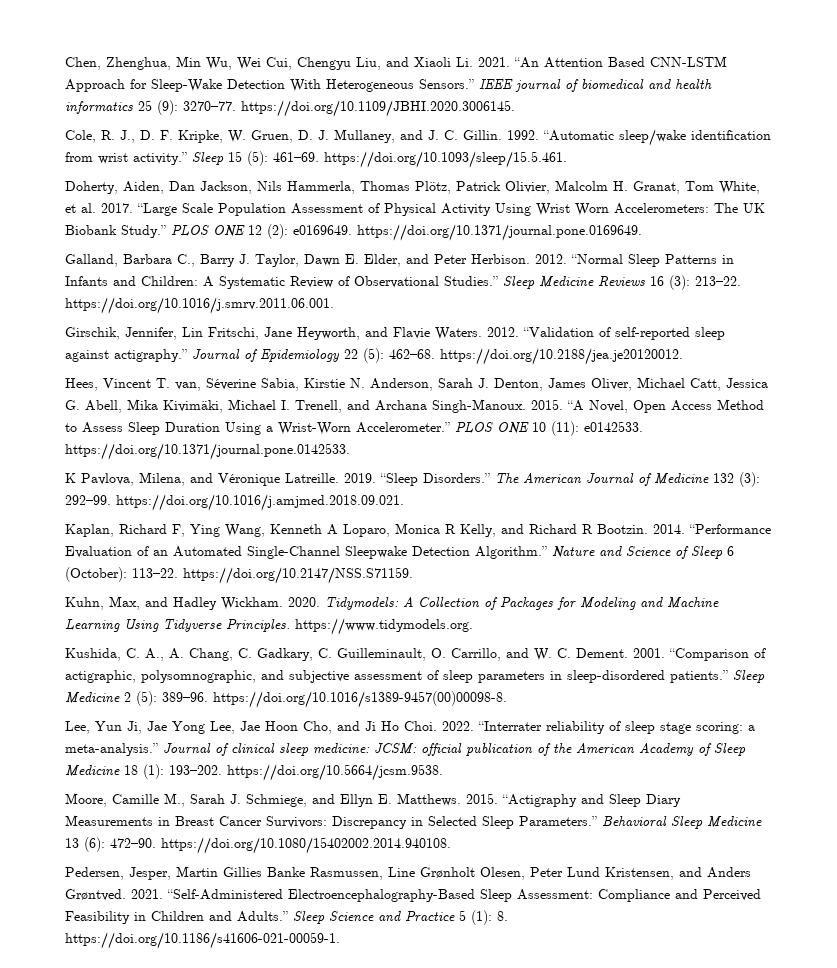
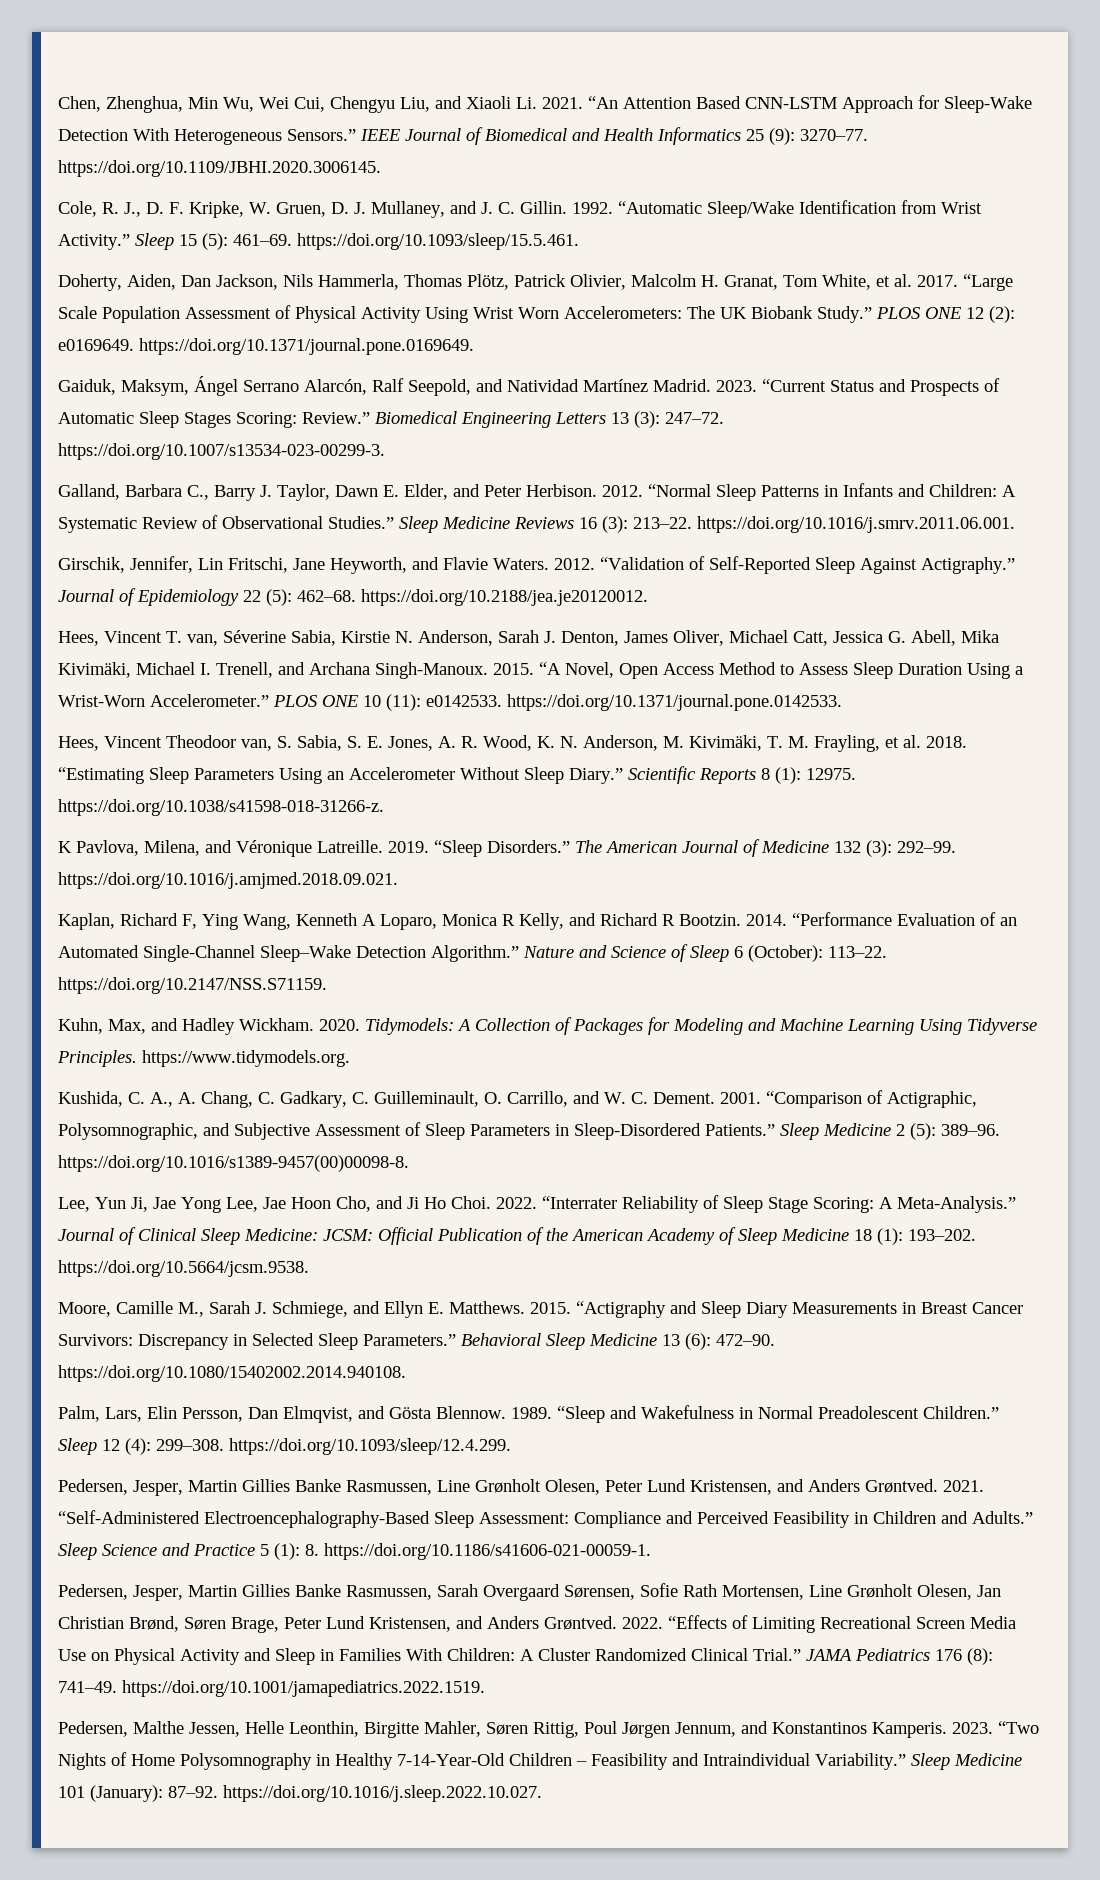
[515,79,712,92] [65,101,133,114] journal of biomedical and health informatics -> [405,127,741,145] Journal of Biomedical and Health Informatics
[619,129,771,146] [65,152,187,165] sleep/wake identification from wrist activity.” -> [707,200,982,218] [58,234,130,250] Sleep/Wake Identification from Wrist Activity.”
(642, 232) none -> [58,376,1000,396] [58,411,724,428] [58,443,385,460] // Gaiduk, Maksym, Ángel Serrano Alarcón, Ralf Seepold, and Natividad Martínez Madrid. 2023. “Current Status and Prospects of Automatic Sleep Stages Scoring: Review.” Biomedical Engineering Letters 13 (3): 247–72. https://doi.org/10.1007/s13534-023-00299-3.
[615,327,725,340] [65,349,187,362] self-reported sleep against actigraphy.” -> [709,556,1015,574] Self-Reported Sleep Against Actigraphy.”
(350, 451) none -> [58,735,967,752] [58,766,856,784] [58,799,384,816] // Hees, Vincent Theodoor van, S. Sabia, S. E. Jones, A. R. Wood, K. N. Anderson, M. Kivimäki, T. M. Frayling, et al. 2018. “Estimating Sleep Parameters Using an Accelerometer Without Sleep Diary.” Scientific Reports 8 (1): 12975. https://doi.org/10.1038/s41598-018-31266-z.
[345,546,407,559] Sleepwake -> [260,945,351,962] Sleep–Wake
[65,670,728,683] actigraphic, polysomnographic, and subjective assessment of sleep parameters in sleep-disordered patients.” -> [887,1091,977,1108] [58,1122,775,1140] Actigraphic, Polysomnographic, and Subjective Assessment of Sleep Parameters in Sleep-Disordered Patients.”
[546,721,755,734] [65,743,533,756] reliability of sleep stage scoring: a meta-analysis.” Journal of clinical sleep medicine: JCSM: official publication -> [622,1195,1016,1213] [58,1227,522,1245] Reliability of Sleep Stage Scoring: A Meta-Analysis.” Journal of Clinical Sleep Medicine: JCSM: Official Publication
(451, 845) none -> [58,1405,999,1423] [58,1438,511,1455] // Palm, Lars, Elin Persson, Dan Elmqvist, and Gösta Blennow. 1989. “Sleep and Wakefulness in Normal Preadolescent Children.” Sleep 12 (4): 299–308. https://doi.org/10.1093/sleep/12.4.299.
(340, 940) none -> [58,1583,1001,1601] [58,1615,1016,1633] [58,1648,993,1665] [58,1680,485,1697] [58,1721,1039,1738] [58,1752,1022,1770] [58,1785,542,1802] // Pedersen, Jesper, Martin Gillies Banke Rasmussen, Sarah Overgaard Sørensen, Sofie Rath Mortensen, Line Grønholt Olesen, Jan Christian Brønd, Søren Brage, Peter Lund Kristensen, and Anders Grøntved. 2022. “Effects of Limiting Recreational Screen Media Use on Physical Activity and Sleep in Families With Children: A Cluster Randomized Clinical Trial.” JAMA Pediatrics 176 (8): 741–49. https://doi.org/10.1001/jamapediatrics.2022.1519. // Pedersen, Malthe Jessen, Helle Leonthin, Birgitte Mahler, Søren Rittig, Poul Jørgen Jennum, and Konstantinos Kamperis. 2023. “Two Nights of Home Polysomnography in Healthy 7-14-Year-Old Children – Feasibility and Intraindividual Variability.” Sleep Medicine 101 (January): 87–92. https://doi.org/10.1016/j.sleep.2022.10.027.

